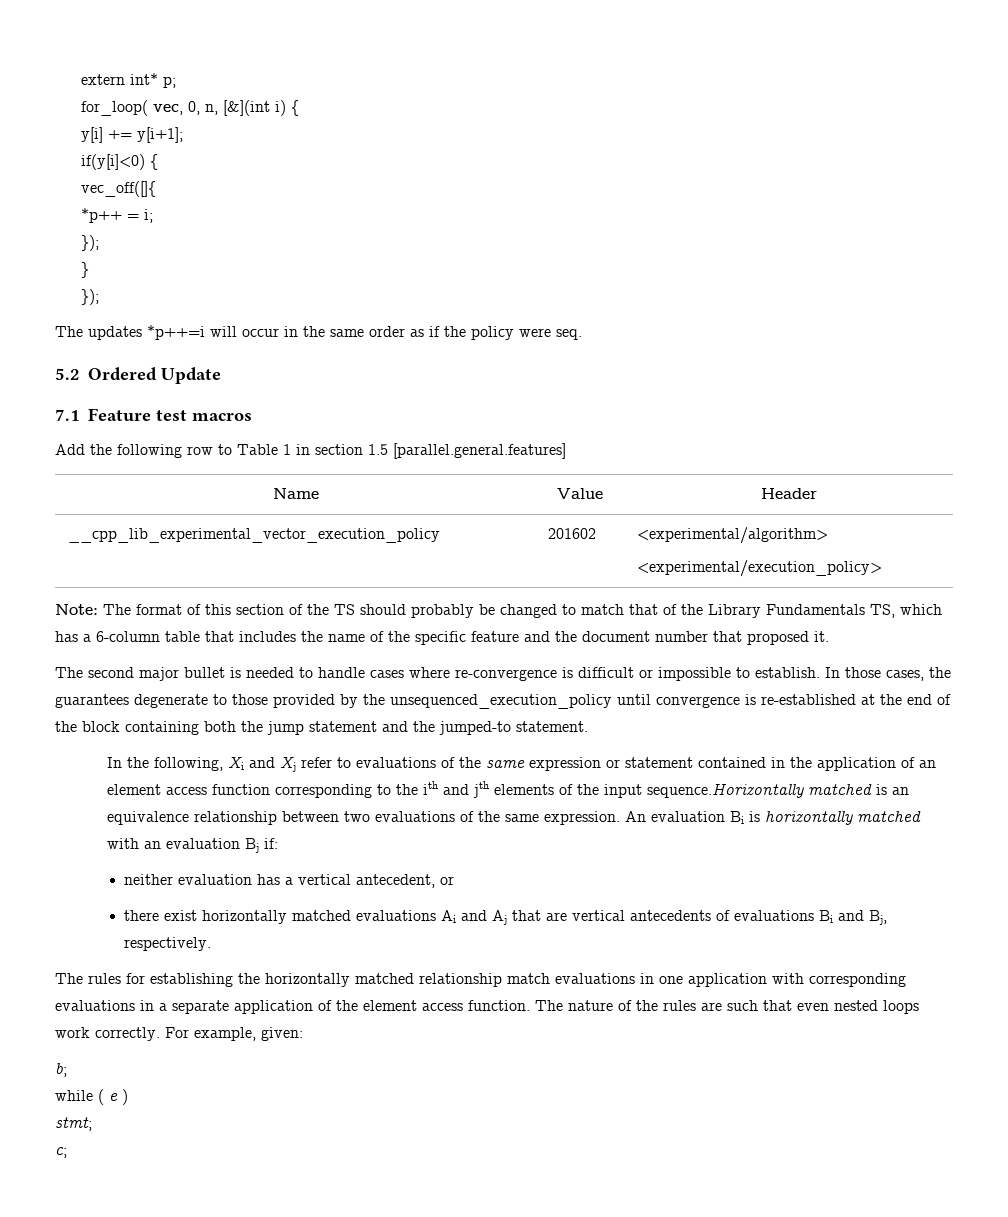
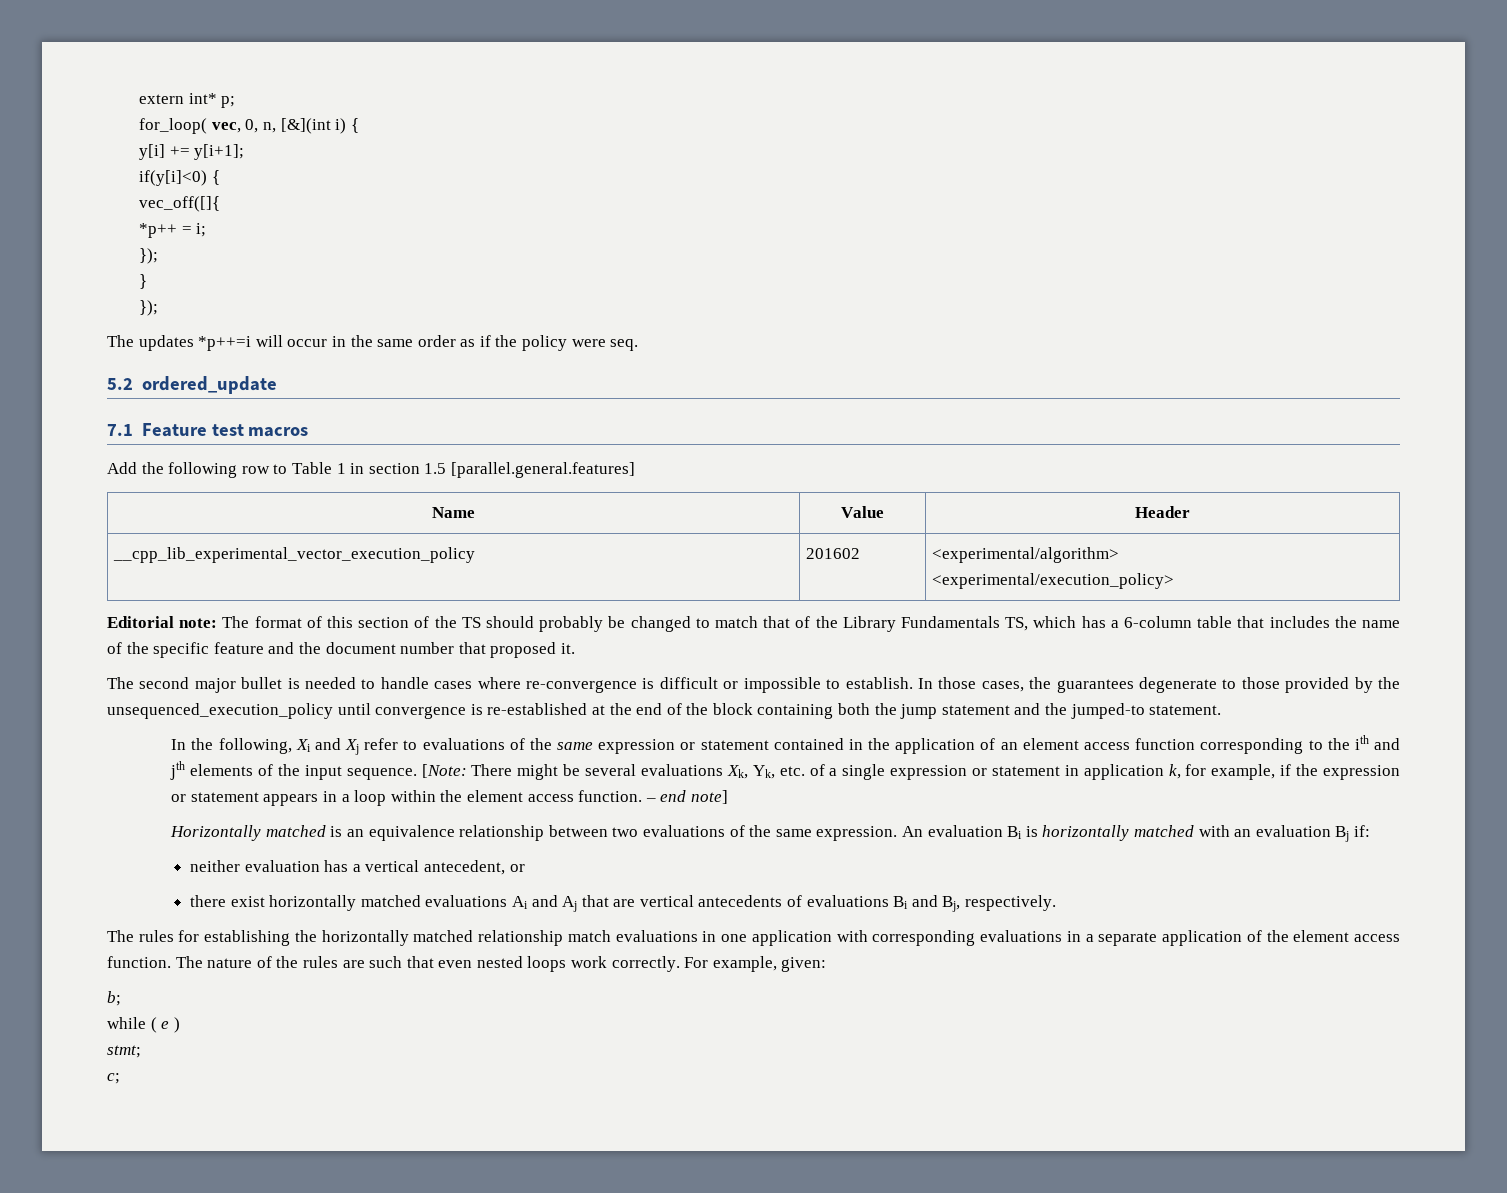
[88,367,221,384] Ordered Update -> [141,376,277,394] ordered_update
[55,604,98,615] Note: -> [107,616,218,628] Editorial note:
[646,783,804,798] sequence.Horizontally -> [346,764,1400,780] [171,790,728,806] [170,825,262,841] sequence. [Note: There might be several evaluations Xk, Yk, etc. of a single expression or statement in application k, for example, if the expression or statement appears in a loop within the element access function. – end note] // Horizontally

